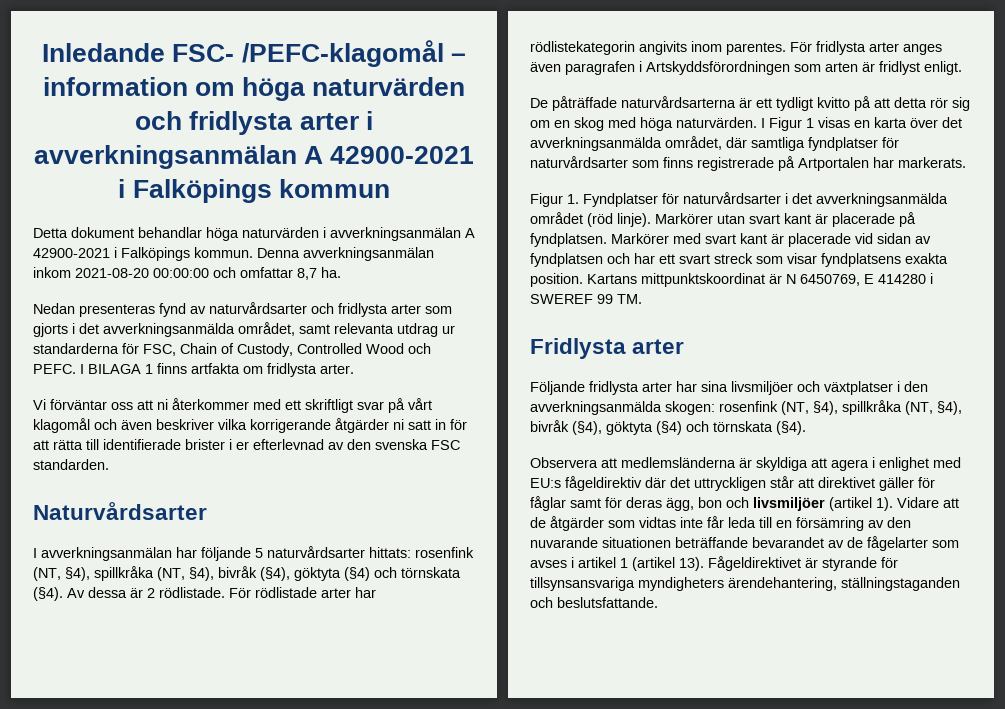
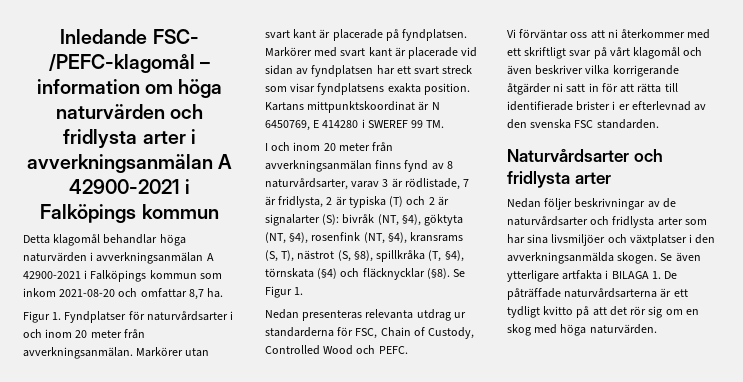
[71,227,134,238] dokument -> [53,234,101,246] klagomål
[194,247,434,261] kommun. Denna avverkningsanmälan -> [149,270,222,279] kommun som
[153,268,209,278] 00:00:00 -> (116, 293) none
[33,302,452,317] [33,322,330,337] Nedan presenteras fynd av naturvårdsarter och fridlysta arter som gjorts i det avverkningsanmälda området, samt -> [23,311,234,323] [23,329,145,339] [23,347,210,359] [265,29,468,41] [265,47,478,59] [265,65,473,77] [265,83,470,95] [265,101,440,113] [265,119,445,131] [265,142,394,152] [265,160,453,172] [265,178,470,190] [265,196,449,208] [265,214,464,226] [265,232,464,244] [265,250,464,262] [265,268,466,280] [265,286,304,298] [265,309,363,321] Figur 1. Fyndplatser för naturvårdsarter i och inom 20 meter från avverkningsanmälan. Markörer utan svart kant är placerade på fyndplatsen. Markörer med svart kant är placerade vid sidan av fyndplatsen har ett svart streck som visar fyndplatsens exakta position. Kartans mittpunktskoordinat är N 6450769, E 414280 i SWEREF 99 TM. // I och inom 20 meter från avverkningsanmälan finns fynd av 8 naturvårdsarter, varav 3 är rödlistade, 7 är fridlysta, 2 är typiska (T) och 2 är signalarter (S): bivråk (NT, §4), göktyta (NT, §4), rosenfink (NT, §4), kransrams (S, T), nästrot (S, §8), spillkråka (T, §4), törnskata (§4) och fläcknycklar (§8). Se Figur 1. // Nedan presenteras
[80,363,354,377] I BILAGA 1 finns artfakta om fridlysta arter. -> (408, 350) none
[33,546,474,561] [33,566,461,581] [33,587,376,601] [530,41,942,55] [530,61,962,75] // I avverkningsanmälan har följande 5 naturvårdsarter hittats: rosenfink (NT, §4), spillkråka (NT, §4), bivråk (§4), göktyta (§4) och törnskata (§4). Av dessa är 2 rödlistade. För rödlistade arter har rödlistekategorin angivits inom parentes. För fridlysta arter anges även paragrafen i Artskyddsförordningen som arten är fridlyst enligt. // -> [633,149,663,162] [507,171,611,188] [507,198,676,210] [507,216,707,228] [507,234,716,246] [507,252,701,264] [507,270,661,282] och fridlysta arter // Nedan följer beskrivningar av de naturvårdsarter och fridlysta arter som har sina livsmiljöer och växtplatser i den avverkningsanmälda skogen. Se även ytterligare artfakta i BILAGA 1.
[894,97,927,108] detta -> [609,306,627,316] det
[761,117,962,131] [530,136,899,151] [530,156,966,171] [530,192,948,207] [530,212,916,227] [530,233,931,247] [530,253,948,267] [530,273,933,287] [530,294,642,304] [530,338,685,359] [530,381,928,395] [530,400,962,415] [530,420,806,435] [530,457,961,471] [530,476,935,491] [530,496,959,511] [530,516,911,531] [530,536,959,551] [530,556,898,571] [530,577,960,591] [530,597,658,608] I Figur 1 visas en karta över det avverkningsanmälda området, där samtliga fyndplatser för naturvårdsarter som finns registrerade på Artportalen har markerats. // Figur 1. Fyndplatser för naturvårdsarter i det avverkningsanmälda området (röd linje). Markörer utan svart kant är placerade på fyndplatsen. Markörer med svart kant är placerade vid sidan av fyndplatsen och har ett svart streck som visar fyndplatsens exakta position. Kartans mittpunktskoordinat är N 6450769, E 414280 i SWEREF 99 TM. // Fridlysta arter // Följande fridlysta arter har sina livsmiljöer och växtplatser i den avverkningsanmälda skogen: rosenfink (NT, §4), spillkråka (NT, §4), bivråk (§4), göktyta (§4) och törnskata (§4). // Observera att medlemsländerna är skyldiga att agera i enlighet med EU:s fågeldirektiv där det uttryckligen står att direktivet gäller för fåglar samt för deras ägg, bon och livsmiljöer (artikel 1). Vidare att de åtgärder som vidtas inte får leda till en försämring av den nuvarande situationen beträffande bevarandet av de fågelarter som avses i artikel 1 (artikel 13). Fågeldirektivet är styrande för tillsynsansvariga myndigheters ärendehantering, ställningstaganden och beslutsfattande. -> (657, 329) none

